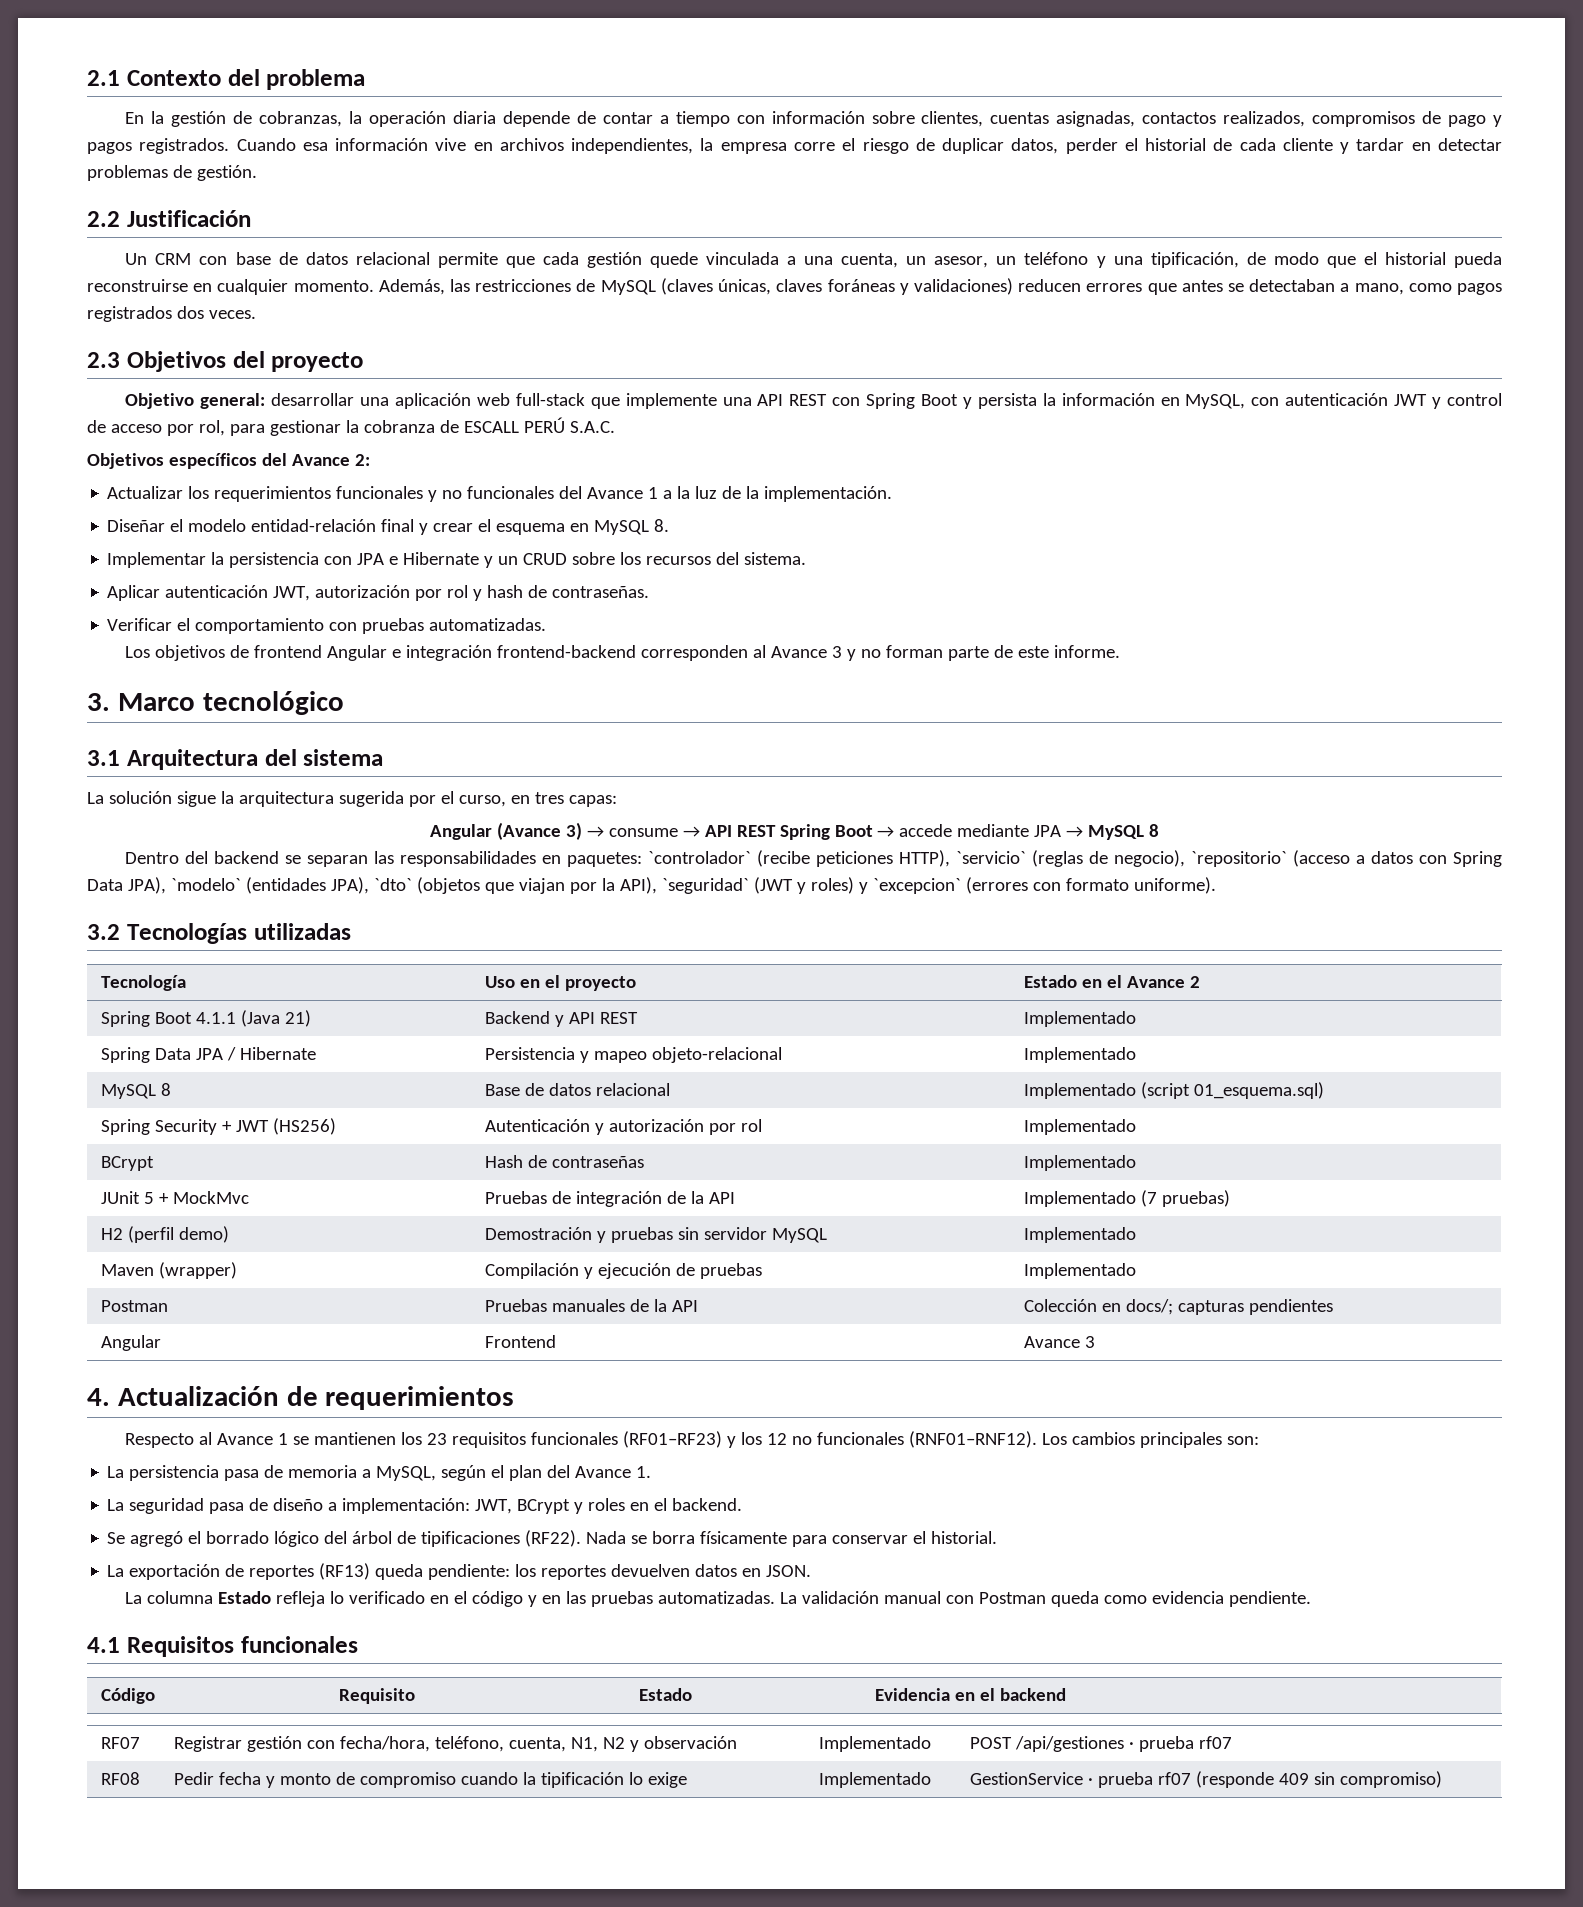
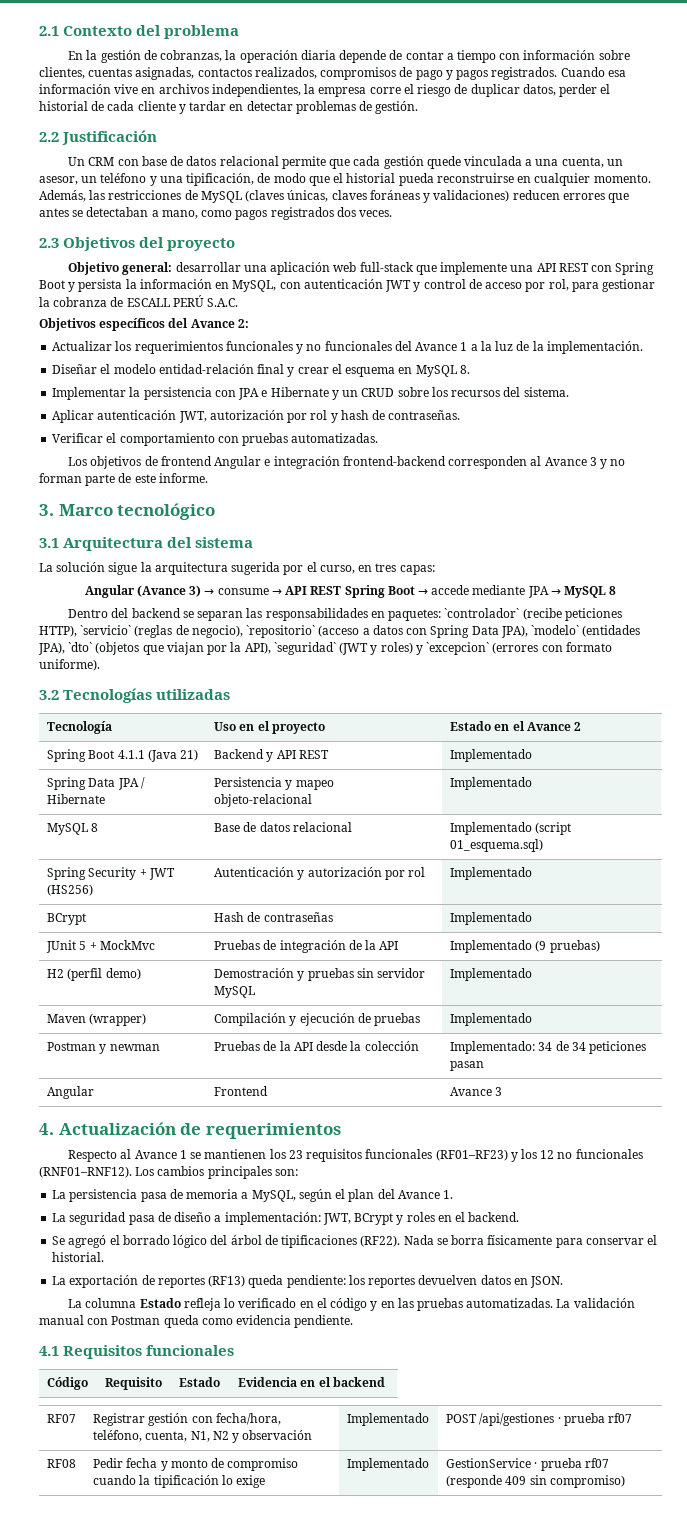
[1141,1190,1158,1207] (7 -> [535,940,547,952] (9
[485,1299,699,1312] [1024,1299,1334,1315] | Pruebas manuales de la API | Colección en docs/; capturas pendientes -> [99,1044,160,1054] [214,1041,419,1051] [450,1041,647,1054] [450,1061,485,1071] y newman | Pruebas de la API desde la colección | Implementado: 34 de 34 peticiones pasan

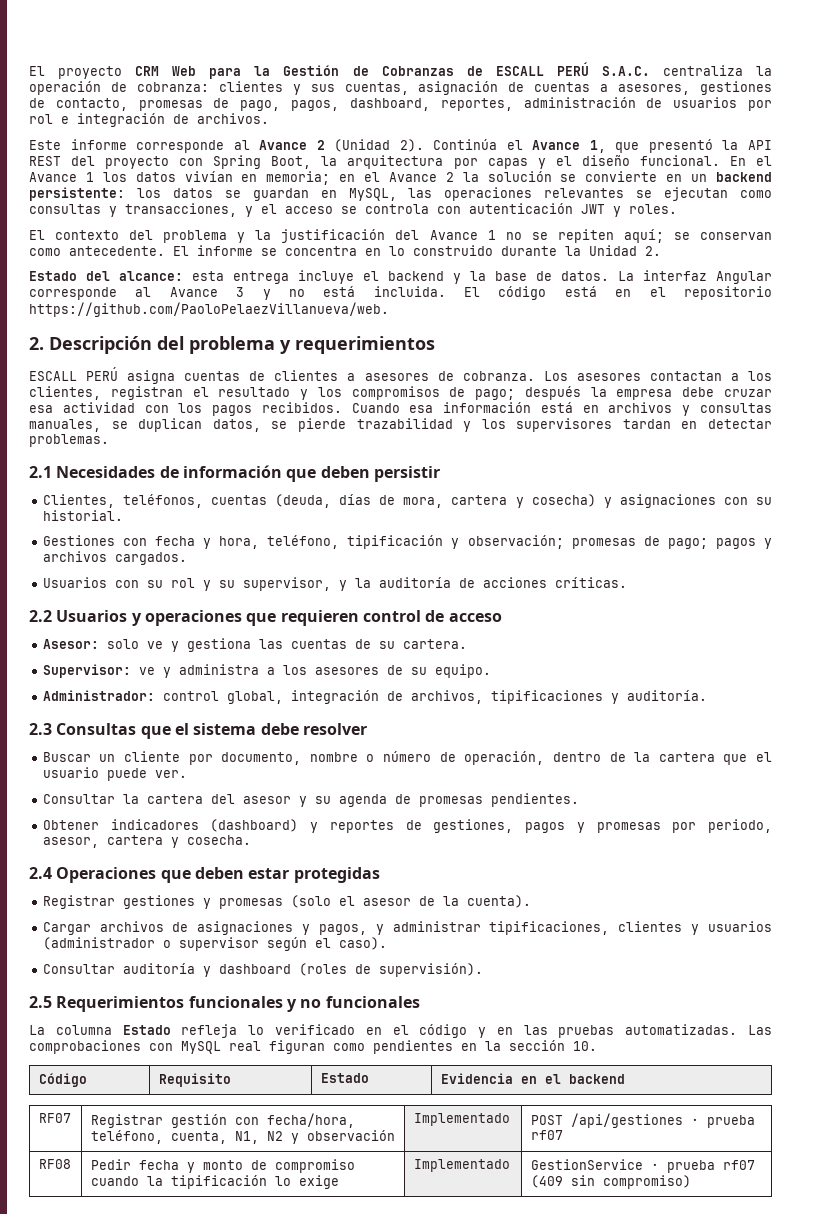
[39,25,240,39] [68,50,630,63] [39,67,626,80] [39,84,611,97] [39,101,419,114] [39,130,158,145] [68,156,623,169] [39,173,651,186] [39,190,630,203] [39,207,393,220] [39,237,236,251] [68,262,655,275] [39,279,656,292] [39,295,239,307] [39,318,249,331] [52,341,643,354] [52,364,470,377] [52,387,569,400] [52,410,461,423] [52,433,379,446] [68,456,528,469] 2.1 Contexto del problema // En la gestión de cobranzas, la operación diaria depende de contar a tiempo con información sobre clientes, cuentas asignadas, contactos realizados, compromisos de pago y pagos registrados. Cuando esa información vive en archivos independientes, la empresa corre el riesgo de duplicar datos, perder el historial de cada cliente y tardar en detectar problemas de gestión. // 2.2 Justificación // Un CRM con base de datos relacional permite que cada gestión quede vinculada a una cuenta, un asesor, un teléfono y una tipificación, de modo que el historial pueda reconstruirse en cualquier momento. Además, las restricciones de MySQL (claves únicas, claves foráneas y validaciones) reducen errores que antes se detectaban a mano, como pagos registrados dos veces. // 2.3 Objetivos del proyecto // Objetivo general: desarrollar una aplicación web full-stack que implemente una API REST con Spring Boot y persista la información en MySQL, con autenticación JWT y control de acceso por rol, para gestionar la cobranza de ESCALL PERÚ S.A.C. // Objetivos específicos del Avance 2: // Actualizar los requerimientos funcionales y no funcionales del Avance 1 a la luz de la implementación. // Diseñar el modelo entidad-relación final y crear el esquema en MySQL 8. // Implementar la persistencia con JPA e Hibernate y un CRUD sobre los recursos del sistema. // Aplicar autenticación JWT, autorización por rol y hash de contraseñas. // Verificar el comportamiento con pruebas automatizadas. // Los objetivos de frontend Angular e integración frontend-backend corresponden -> [29,62,772,79] [29,81,772,95] [29,97,773,111] [29,113,269,127] [29,139,772,153] [29,155,773,169] [29,171,772,185] [29,187,772,201] [29,203,677,217] [29,229,773,243] [29,245,661,256] [29,270,772,284] [29,287,117,300] El proyecto CRM Web para la Gestión de Cobranzas de ESCALL PERÚ S.A.C. centraliza la operación de cobranza: clientes y sus cuentas, asignación de cuentas a asesores, gestiones de contacto, promesas de pago, pagos, dashboard, reportes, administración de usuarios por rol e integración de archivos. // Este informe corresponde al Avance 2 (Unidad 2). Continúa el Avance 1, que presentó la API REST del proyecto con Spring Boot, la arquitectura por capas y el diseño funcional. En el Avance 1 los datos vivían en memoria; en el Avance 2 la solución se convierte en un backend persistente: los datos se guardan en MySQL, las operaciones relevantes se ejecutan como consultas y transacciones, y el acceso se controla con autenticación JWT y roles. // El contexto del problema y la justificación del Avance 1 no se repiten aquí; se conservan como antecedente. El informe se concentra en lo construido durante la Unidad 2. // Estado del alcance: esta entrega incluye el backend y la base de datos. La interfaz Angular corresponde
[39,473,208,486] [39,503,216,520] [39,537,254,551] [39,562,435,575] [84,585,617,598] [68,608,622,621] [39,625,641,638] [38,642,612,655] [39,659,100,671] [39,688,231,703] [47,721,113,734] [214,721,325,734] [450,721,582,731] [47,749,199,762] [214,749,329,762] [450,749,533,762] [47,777,145,790] [47,794,106,804] [214,777,334,790] [214,794,313,807] [450,777,533,790] [47,823,99,835] [214,822,352,832] [450,822,572,835] [450,839,544,852] [47,867,175,880] [47,884,94,896] [214,867,426,880] [450,867,533,880] [47,913,87,925] [214,912,333,922] [450,912,533,925] [46,940,155,953] [214,940,399,953] [450,940,600,953] [47,968,141,981] [214,968,426,981] [214,986,256,998] [450,968,533,981] [47,1013,147,1026] [214,1013,421,1026] [450,1013,533,1026] [47,1042,160,1054] [214,1041,419,1051] [450,1041,647,1054] [450,1061,485,1071] [47,1086,95,1099] [214,1086,269,1096] [450,1087,503,1096] [39,1122,341,1139] [68,1149,643,1162] [39,1166,298,1179] [52,1189,454,1202] [52,1212,520,1225] [52,1235,658,1248] [52,1252,105,1262] [52,1275,564,1288] forman parte de este informe. // 3. Marco tecnológico // 3.1 Arquitectura del sistema // La solución sigue la arquitectura sugerida por el curso, en tres capas: // Angular (Avance 3) → consume → API REST Spring Boot → accede mediante JPA → MySQL 8 // Dentro del backend se separan las responsabilidades en paquetes: `controlador` (recibe peticiones HTTP), `servicio` (reglas de negocio), `repositorio` (acceso a datos con Spring Data JPA), `modelo` (entidades JPA), `dto` (objetos que viajan por la API), `seguridad` (JWT y roles) y `excepcion` (errores con formato uniforme). // 3.2 Tecnologías utilizadas // Tecnología | Uso en el proyecto | Estado en el Avance 2 // Spring Boot 4.1.1 (Java 21) | Backend y API REST | Implementado // Spring Data JPA / Hibernate | Persistencia y mapeo objeto-relacional | Implementado // MySQL 8 | Base de datos relacional | Implementado (script 01_esquema.sql) // Spring Security + JWT (HS256) | Autenticación y autorización por rol | Implementado // BCrypt | Hash de contraseñas | Implementado // JUnit 5 + MockMvc | Pruebas de integración de la API | Implementado (9 pruebas) // H2 (perfil demo) | Demostración y pruebas sin servidor MySQL | Implementado // Maven (wrapper) | Compilación y ejecución de pruebas | Implementado // Postman y newman | Pruebas de la API desde la colección | Implementado: 34 de 34 peticiones pasan // Angular | Frontend | Avance 3 // 4. Actualización de requerimientos // Respecto al Avance 1 se mantienen los 23 requisitos funcionales (RF01–RF23) y los 12 no funcionales (RNF01–RNF12). Los cambios principales son: // La persistencia pasa de memoria a MySQL, según el plan del Avance 1. // La seguridad pasa de diseño a implementación: JWT, BCrypt y roles en el backend. // Se agregó el borrado lógico del árbol de tipificaciones (RF22). Nada se borra físicamente para conservar el historial. // La exportación de reportes (RF13) queda pendiente: los reportes devuelven datos en JSON. -> [323,286,772,300] [29,302,389,317] [29,336,435,354] [29,367,772,384] [29,386,772,400] [29,402,772,416] [29,418,773,432] [29,434,109,447] [29,465,440,482] [42,494,772,508] [42,510,123,521] [42,535,772,549] [42,551,187,565] [42,577,627,591] [29,610,502,626] [42,638,467,652] [42,664,491,678] [42,690,707,704] [29,723,367,739] [42,751,773,765] [42,767,187,781] [42,793,579,807] [42,819,772,833] [42,835,251,848] [29,867,380,883] [42,895,531,909] [42,921,772,935] [42,937,387,951] [42,963,483,977] [29,996,420,1012] está incluida. El código está en el repositorio https://github.com/PaoloPelaezVillanueva/web. // 2. Descripción del problema y requerimientos // ESCALL PERÚ asigna cuentas de clientes a asesores de cobranza. Los asesores contactan a los clientes, registran el resultado y los compromisos de pago; después la empresa debe cruzar esa actividad con los pagos recibidos. Cuando esa información está en archivos y consultas manuales, se duplican datos, se pierde trazabilidad y los supervisores tardan en detectar problemas. // 2.1 Necesidades de información que deben persistir // Clientes, teléfonos, cuentas (deuda, días de mora, cartera y cosecha) y asignaciones con su historial. // Gestiones con fecha y hora, teléfono, tipificación y observación; promesas de pago; pagos y archivos cargados. // Usuarios con su rol y su supervisor, y la auditoría de acciones críticas. // 2.2 Usuarios y operaciones que requieren control de acceso // Asesor: solo ve y gestiona las cuentas de su cartera. // Supervisor: ve y administra a los asesores de su equipo. // Administrador: control global, integración de archivos, tipificaciones y auditoría. // 2.3 Consultas que el sistema debe resolver // Buscar un cliente por documento, nombre o número de operación, dentro de la cartera que el usuario puede ver. // Consultar la cartera del asesor y su agenda de promesas pendientes. // Obtener indicadores (dashboard) y reportes de gestiones, pagos y promesas por periodo, asesor, cartera y cosecha. // 2.4 Operaciones que deben estar protegidas // Registrar gestiones y promesas (solo el asesor de la cuenta). // Cargar archivos de asignaciones y pagos, y administrar tipificaciones, clientes y usuarios (administrador o supervisor según el caso). // Consultar auditoría y dashboard (roles de supervisión). // 2.5 Requerimientos funcionales y no funcionales
[556,1298,635,1308] [39,1315,354,1328] [39,1345,235,1359] La validación manual con Postman queda como evidencia pendiente. // 4.1 Requisitos funcionales -> [748,1025,773,1035] [29,1040,597,1054] Las comprobaciones con MySQL real figuran como pendientes en la sección 10.
[446,1475,527,1488] (responde 409 -> [530,1175,563,1188] (409

